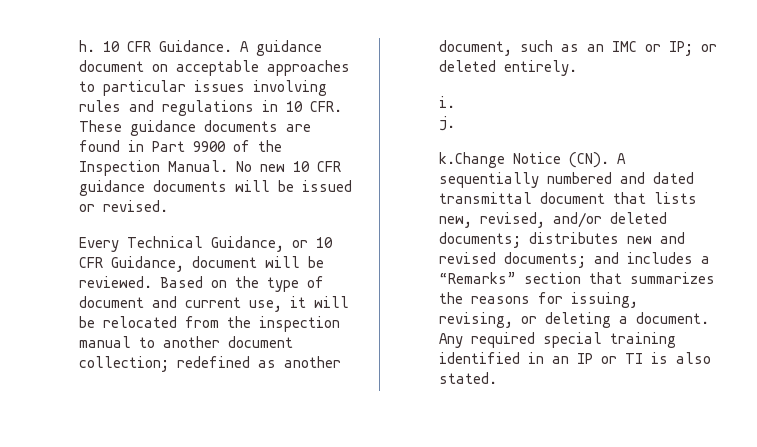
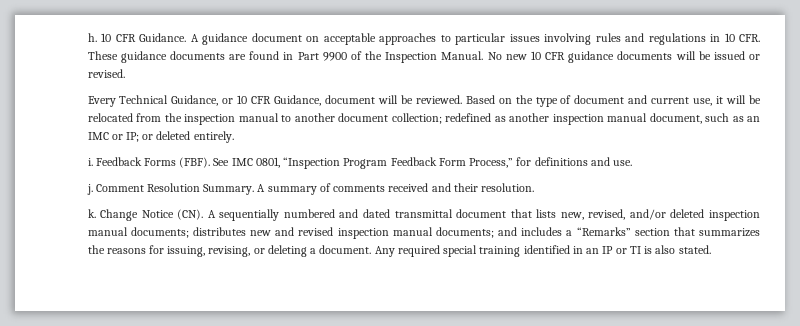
(341, 362) none -> [552,113,647,125] inspection manual
[438,116,455,131] [438,152,505,168] // j. // k.Change -> [95,157,633,169] [86,183,535,195] [87,209,139,221] Feedback Forms (FBF). See IMC 0801, “Inspection Program Feedback Form Process,” for definitions and use. // j. Comment Resolution Summary. A summary of comments received and their resolution. // k. Change
(667, 218) none -> [708,210,760,221] [87,227,128,236] inspection manual
(496, 258) none -> [337,227,433,239] inspection manual

